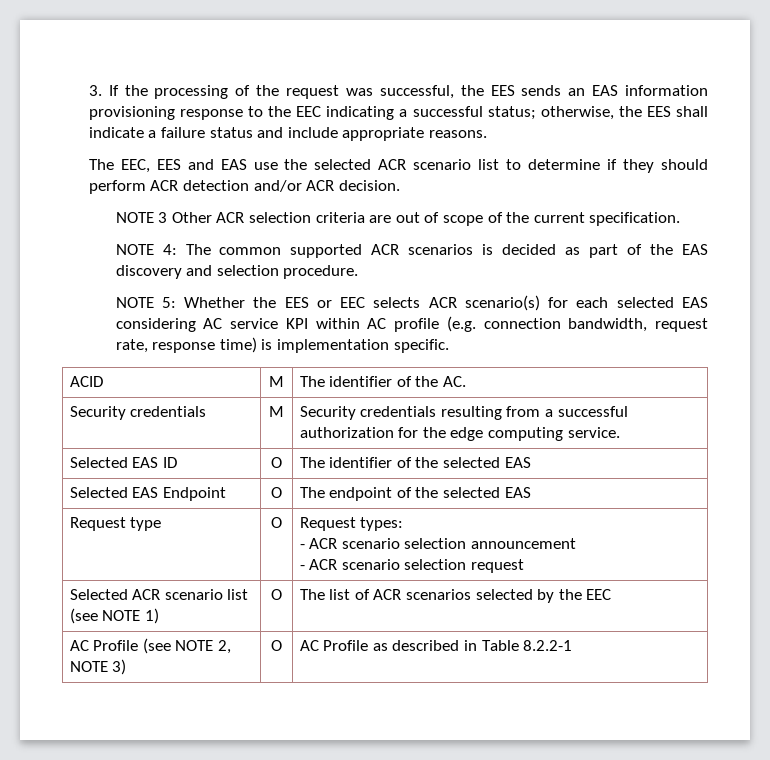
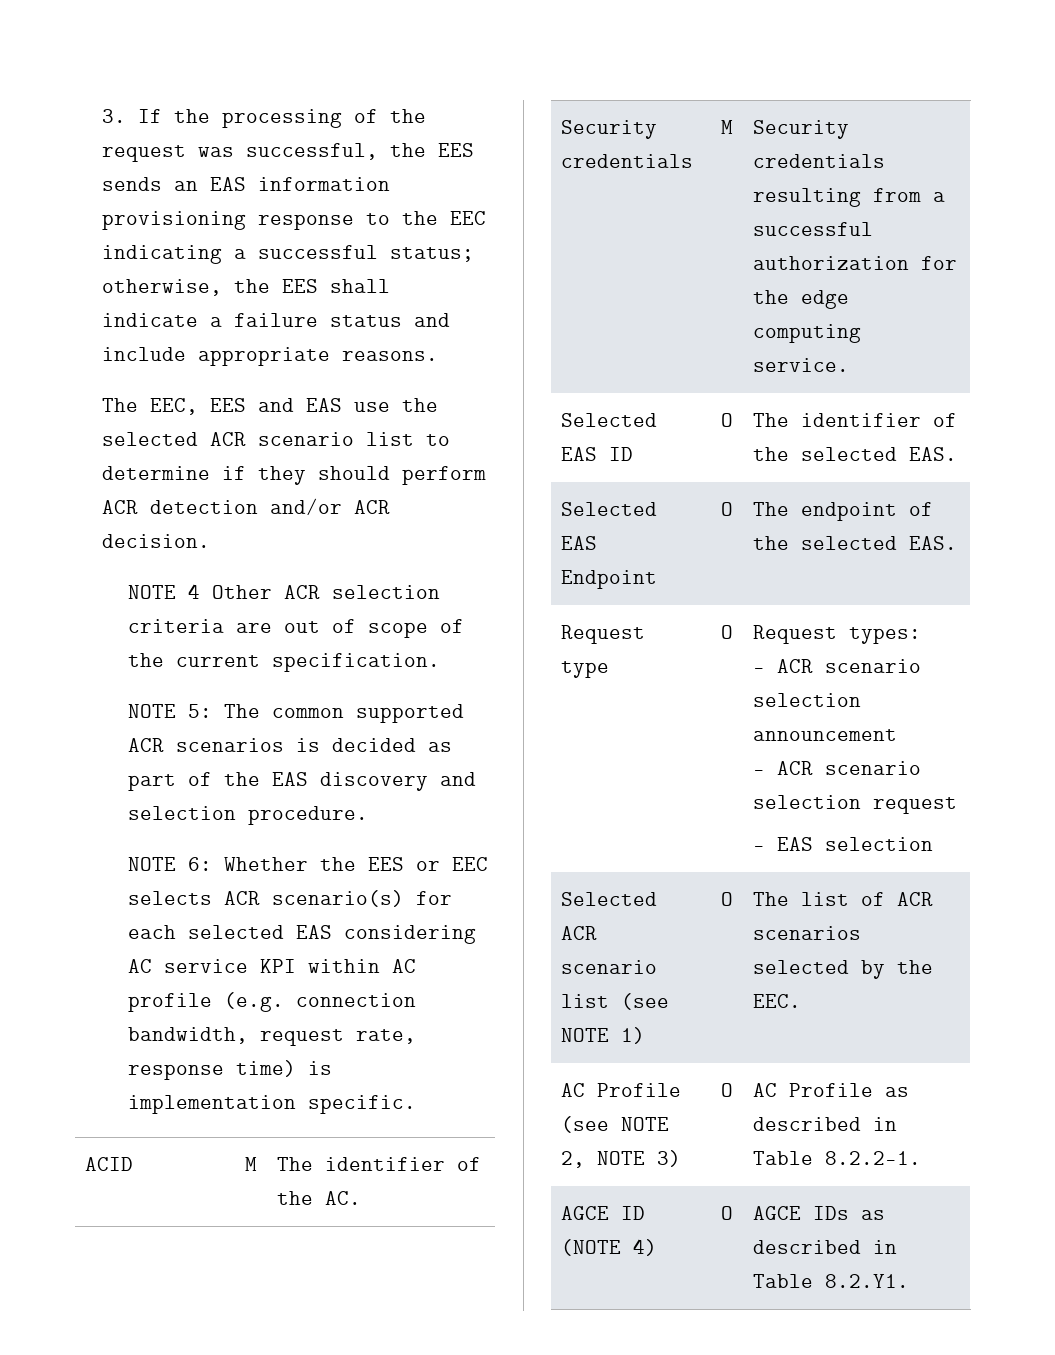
[158,212,168,223] 3 -> [188,584,201,599] 4
[162,244,177,255] 4: -> [188,704,213,718] 5:
[161,297,176,308] 5: -> [188,857,213,871] 6:
[504,457,531,468] EAS -> [908,447,957,461] EAS.
[504,487,531,498] EAS -> [908,536,957,550] EAS.
(524, 566) none -> [752,837,933,851] // - EAS selection
[586,589,612,600] EEC -> [752,994,801,1008] EEC.
[523,640,573,651] 8.2.2-1 -> [824,1151,921,1165] [560,1206,645,1220] [560,1239,657,1256] [721,1206,733,1220] [752,1206,885,1220] [752,1240,897,1254] [752,1274,909,1288] 8.2.2-1. // AGCE ID (NOTE 4) | O | AGCE IDs as described in Table 8.2.Y1.

